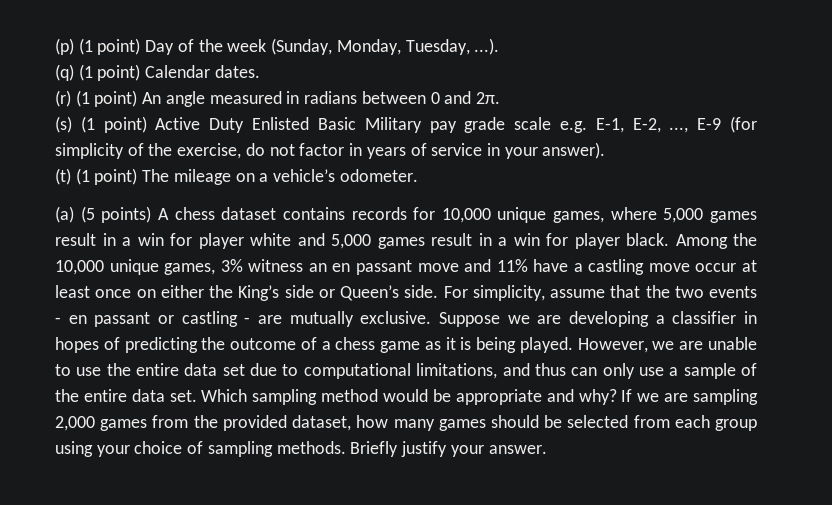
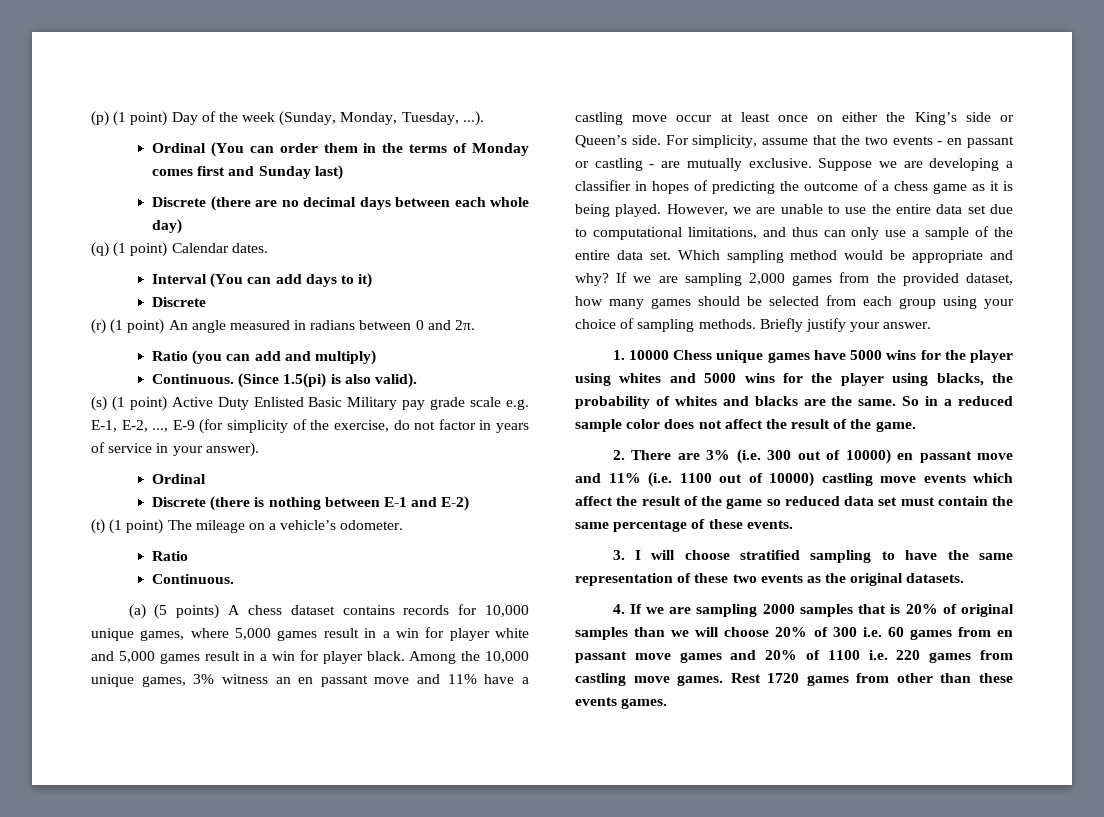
(500, 46) none -> [151,142,529,157] [151,165,343,180] [151,196,529,211] [151,219,182,234] // Ordinal (You can order them in the terms of Monday comes first and Sunday last) // Discrete (there are no decimal days between each whole day)
(260, 71) none -> [151,273,373,288] [151,297,206,307] // Interval (You can add days to it) // Discrete
(500, 98) none -> [151,350,376,365] [151,373,417,388] // Ratio (you can add and multiply) // Continuous. (Since 1.5(pi) is also valid).
(606, 150) none -> [151,474,206,484] [151,496,470,511] // Ordinal // Discrete (there is nothing between E-1 and E-2)
(418, 175) none -> [151,551,188,561] [151,574,234,584] // Ratio // Continuous.
(547, 449) none -> [612,350,1013,363] [575,373,1013,386] [575,396,1014,409] [575,419,916,432] [612,449,1013,464] [575,472,1013,487] [575,496,1013,509] [575,519,793,532] [612,550,1013,563] [575,573,965,586] [612,604,1014,617] [575,627,1013,640] [575,650,1013,663] [575,673,1013,686] [575,697,668,709] // 1. 10000 Chess unique games have 5000 wins for the player using whites and 5000 wins for the player using blacks, the probability of whites and blacks are the same. So in a reduced sample color does not affect the result of the game. // 2. There are 3% (i.e. 300 out of 10000) en passant move and 11% (i.e. 1100 out of 10000) castling move events which affect the result of the game so reduced data set must contain the same percentage of these events. // 3. I will choose stratified sampling to have the same representation of these two events as the original datasets. // 4. If we are sampling 2000 samples that is 20% of original samples than we will choose 20% of 300 i.e. 60 games from en passant move games and 20% of 1100 i.e. 220 games from castling move games. Rest 1720 games from other than these events games.

